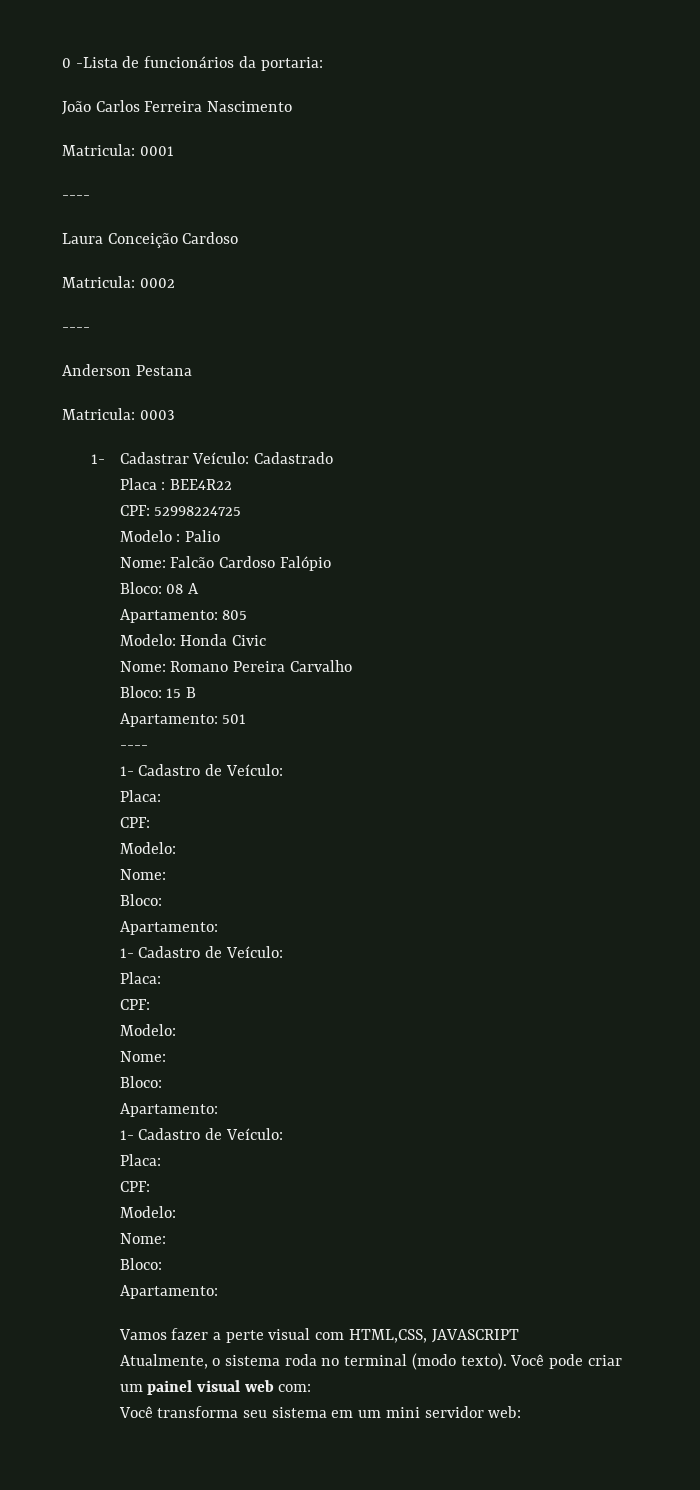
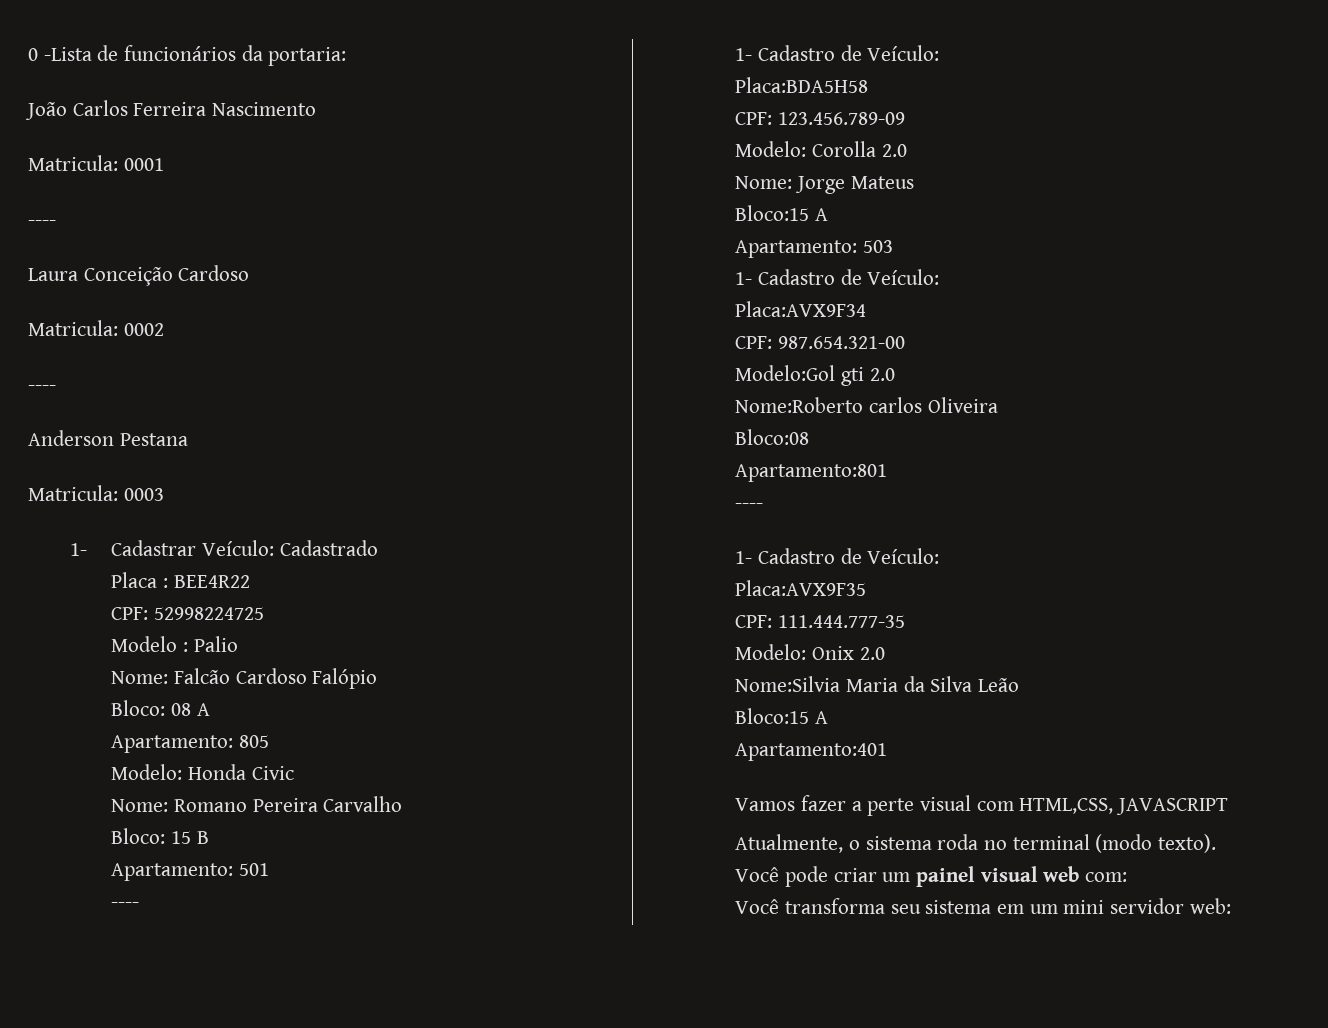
[119,790,161,802] [119,817,150,828] [119,842,176,854] [119,869,166,880] [119,894,162,906] [119,921,218,935] [119,946,283,958] [119,972,161,984] [119,999,150,1010] [119,1024,176,1036] [119,1051,166,1062] [119,1076,162,1088] [119,1103,218,1117] [119,1128,283,1140] [119,1154,161,1166] [119,1181,150,1192] [119,1206,176,1218] [119,1233,166,1244] [119,1258,162,1270] [119,1285,218,1299] Placa: // CPF: // Modelo: // Nome: // Bloco: // Apartamento: // 1- Cadastro de Veículo: // Placa: // CPF: // Modelo: // Nome: // Bloco: // Apartamento: // 1- Cadastro de Veículo: // Placa: // CPF: // Modelo: // Nome: // Bloco: // Apartamento: -> [735,77,869,93] [735,112,905,125] [735,141,907,157] [735,176,914,194] [735,205,828,221] [735,240,893,258] [735,269,940,285] [735,301,867,317] [735,336,905,349] [735,365,895,386] [735,397,998,413] [735,429,810,445] [735,464,888,482] [735,503,764,509] [735,548,940,564] [735,580,867,596] [735,615,905,628] [735,644,885,660] [735,676,1019,692] [735,708,828,724] [735,743,888,761] Placa:BDA5H58 // CPF: 123.456.789-09 // Modelo: Corolla 2.0 // Nome: Jorge Mateus // Bloco:15 A // Apartamento: 503 // 1- Cadastro de Veículo: // Placa:AVX9F34 // CPF: 987.654.321-00 // Modelo:Gol gti 2.0 // Nome:Roberto carlos Oliveira // Bloco:08 // Apartamento:801 // ---- // 1- Cadastro de Veículo: // Placa:AVX9F35 // CPF: 111.444.777-35 // Modelo: Onix 2.0 // Nome:Silvia Maria da Silva Leão // Bloco:15 A // Apartamento:401

